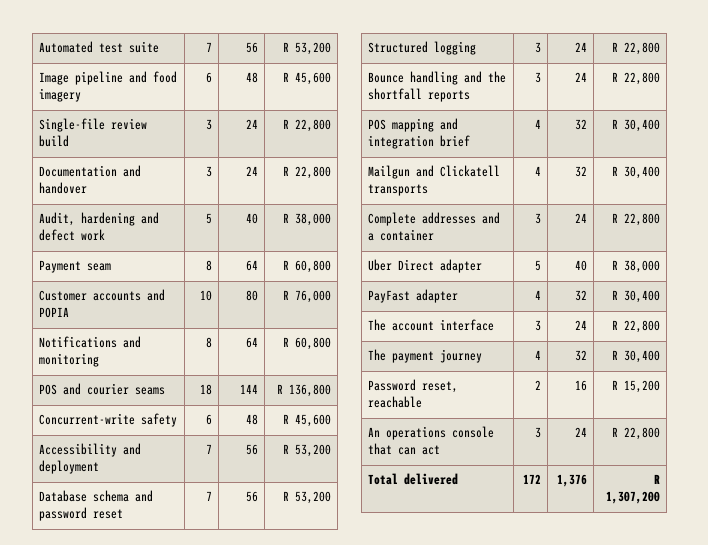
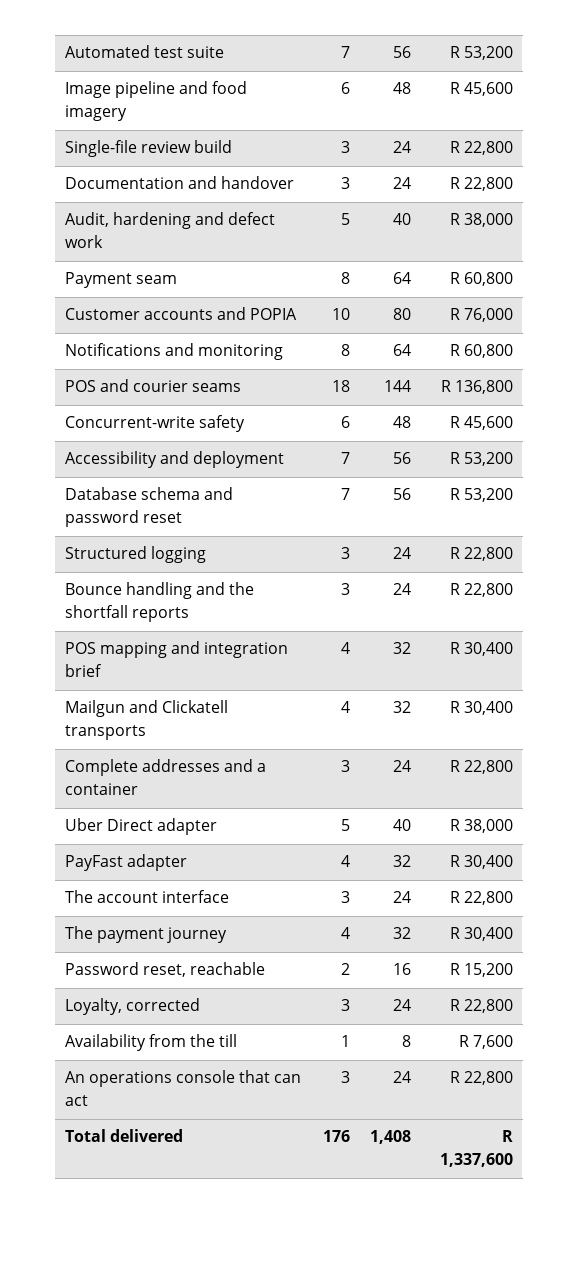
(660, 386) none -> [64,998,200,1015] [341,999,351,1011] [393,999,412,1011] [450,999,514,1013] [64,1034,238,1051] [341,1035,351,1047] [402,1035,412,1047] [459,1035,514,1049] // Loyalty, corrected | 3 | 24 | R 22,800 // Availability from the till | 1 | 8 | R 7,600
[522,474,541,484] [556,474,587,487] [653,474,660,484] [605,491,660,504] 172 | 1,376 | R 1,307,200 -> [323,1130,351,1142] [370,1130,412,1144] [502,1130,514,1142] [440,1153,514,1167] 176 | 1,408 | R 1,337,600

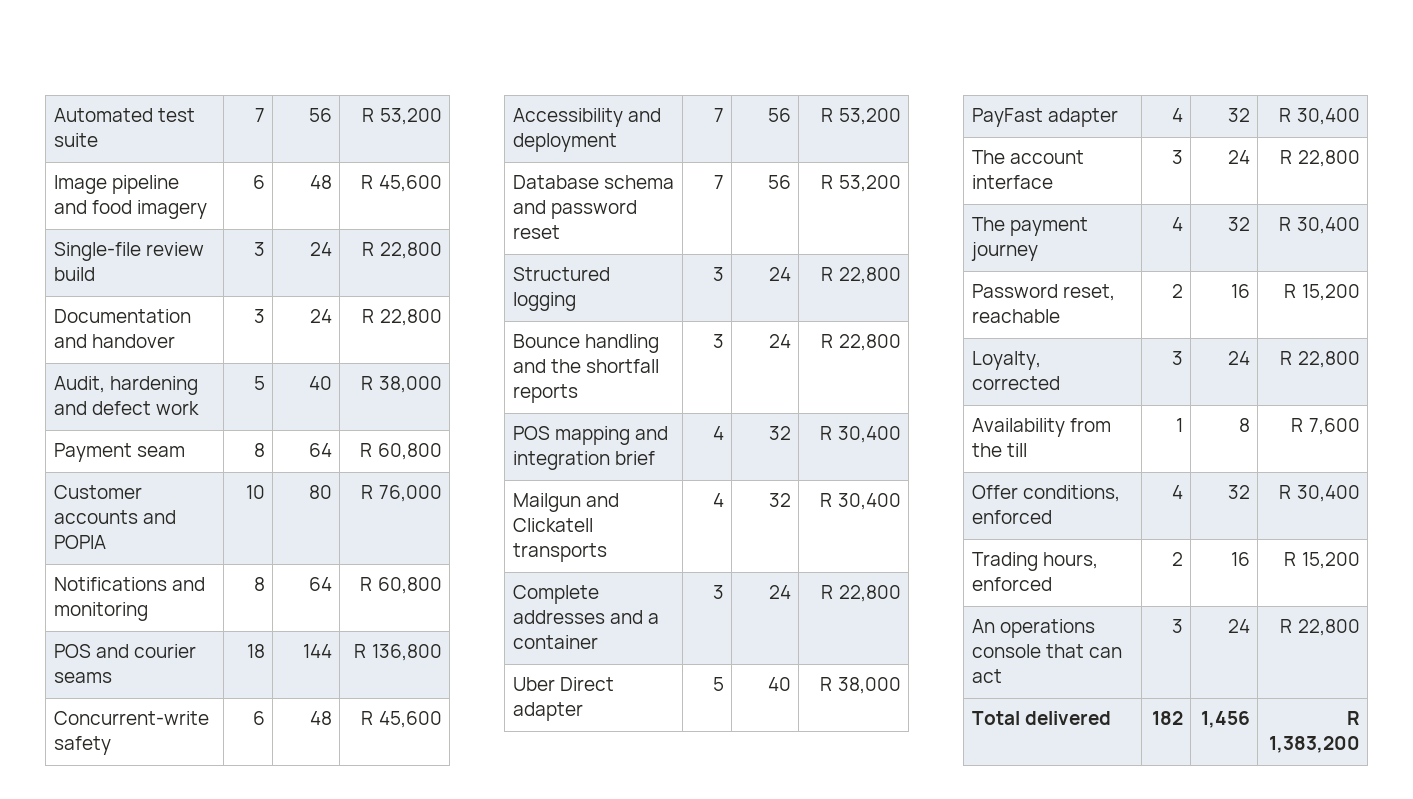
(514, 1042) none -> [971,485,1120,502] [971,510,1052,524] [1171,485,1183,499] [1227,485,1250,499] [1279,485,1360,502] [971,552,1098,571] [971,577,1052,591] [1171,552,1183,566] [1230,552,1250,566] [1284,552,1360,569] // Offer conditions, enforced | 4 | 32 | R 30,400 // Trading hours, enforced | 2 | 16 | R 15,200
[323,1130,351,1142] [370,1130,412,1144] [502,1130,514,1142] [440,1153,514,1167] 176 | 1,408 | R 1,337,600 -> [1151,711,1183,725] [1200,711,1250,728] [1346,711,1360,725] [1268,736,1360,753] 182 | 1,456 | R 1,383,200

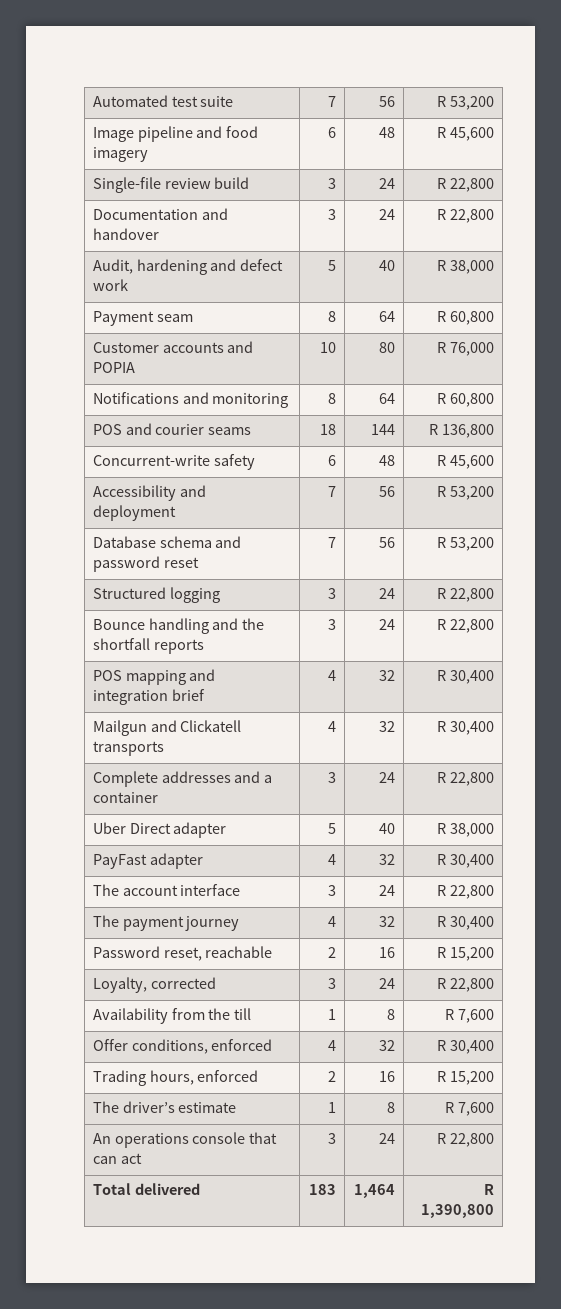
(1360, 560) none -> [92,1101,237,1113] [328,1102,337,1113] [387,1102,396,1113] [445,1102,495,1116] // The driver’s estimate | 1 | 8 | R 7,600
[1151,711,1183,725] [1200,711,1250,728] [1346,711,1360,725] [1268,736,1360,753] 182 | 1,456 | R 1,383,200 -> [309,1184,337,1195] [354,1184,396,1198] [484,1184,495,1195] [421,1204,495,1218] 183 | 1,464 | R 1,390,800

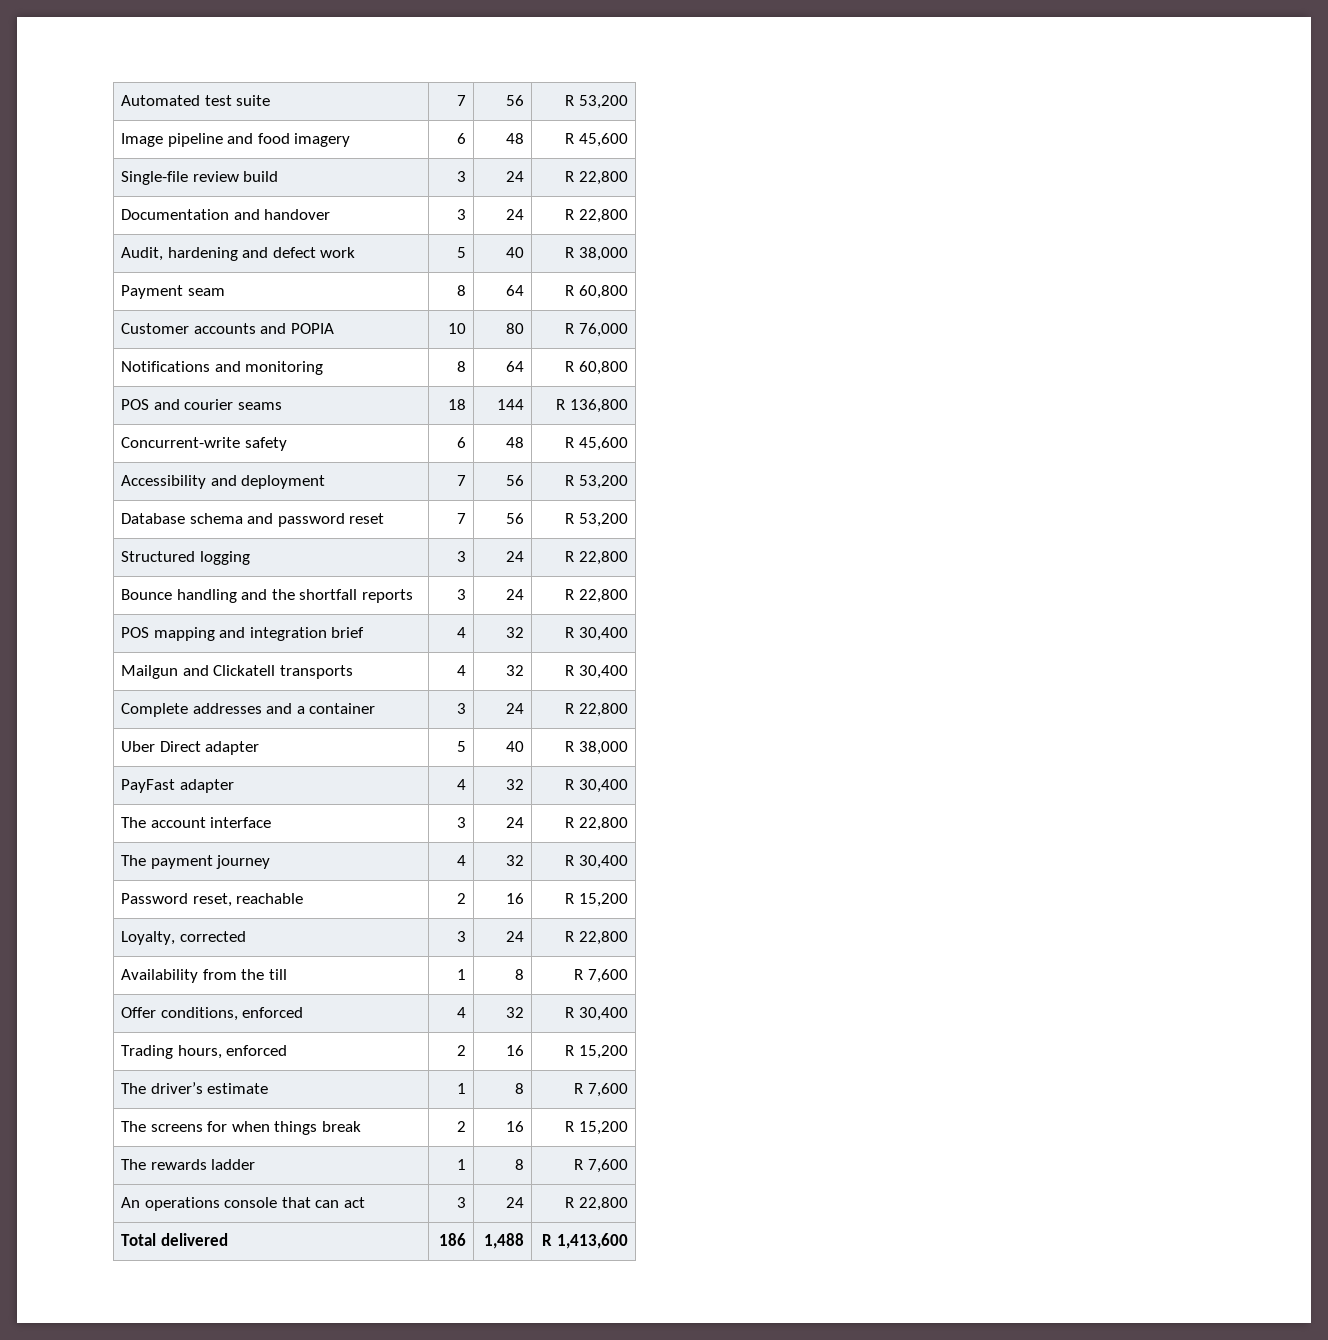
(495, 1109) none -> [121,1121,361,1135] [456,1121,466,1132] [505,1121,524,1132] [565,1121,628,1135] [121,1159,256,1170] [456,1159,466,1170] [514,1159,524,1170] [574,1159,628,1173] // The screens for when things break | 2 | 16 | R 15,200 // The rewards ladder | 1 | 8 | R 7,600
[309,1184,337,1195] [354,1184,396,1198] [484,1184,495,1195] [421,1204,495,1218] 183 | 1,464 | R 1,390,800 -> [438,1233,466,1246] [483,1233,524,1249] [542,1233,628,1249] 186 | 1,488 | R 1,413,600

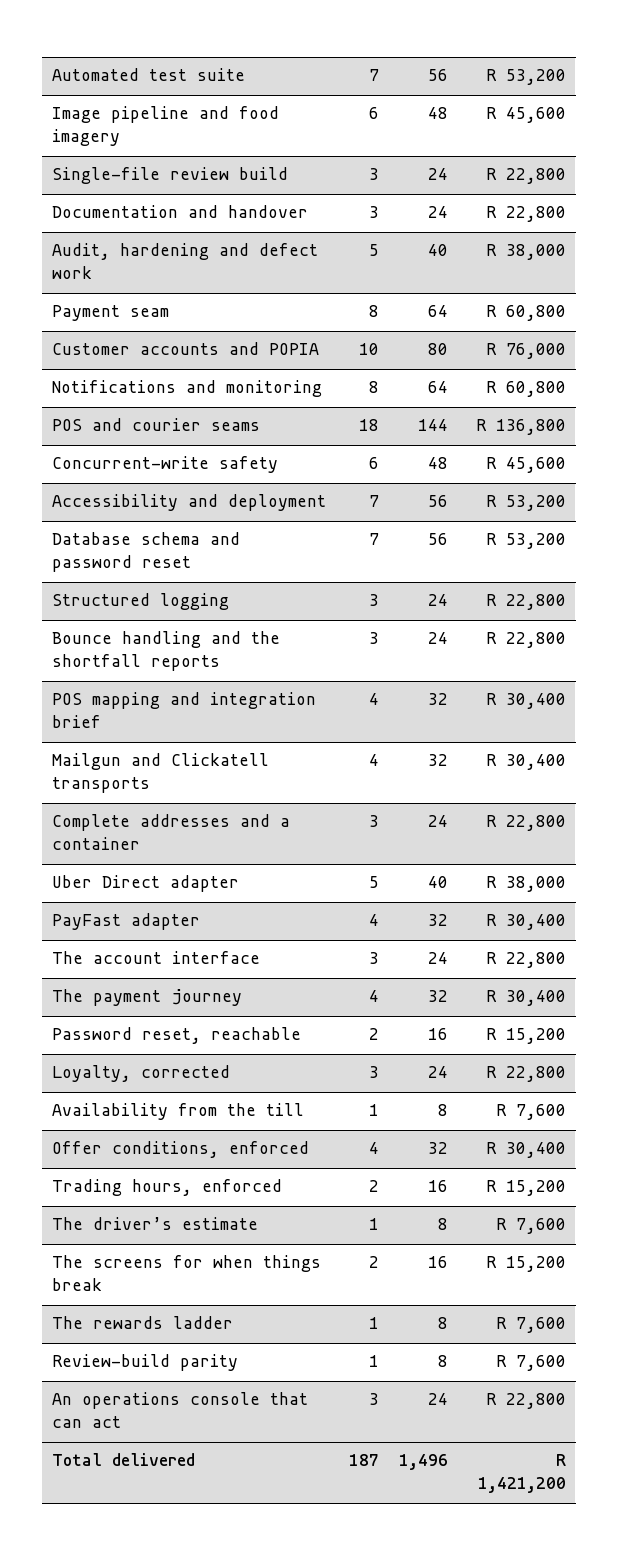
(628, 1166) none -> [51,1354,238,1371] [369,1355,380,1367] [438,1355,449,1367] [496,1355,567,1371] // Review-build parity | 1 | 8 | R 7,600
[438,1233,466,1246] [483,1233,524,1249] [542,1233,628,1249] 186 | 1,488 | R 1,413,600 -> [349,1454,380,1466] [399,1454,449,1470] [556,1454,567,1466] [478,1477,567,1493] 187 | 1,496 | R 1,421,200

